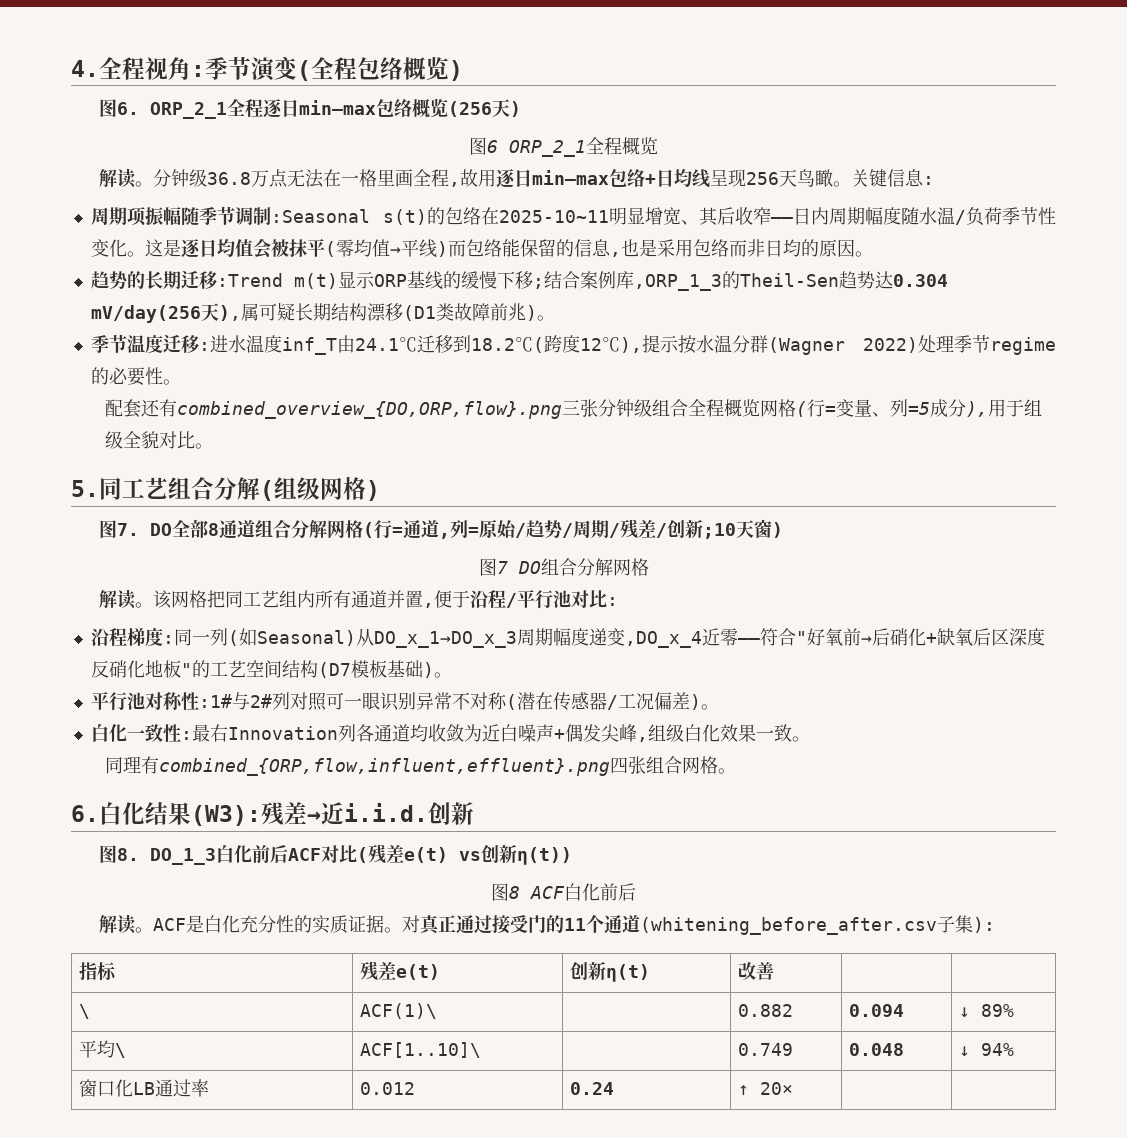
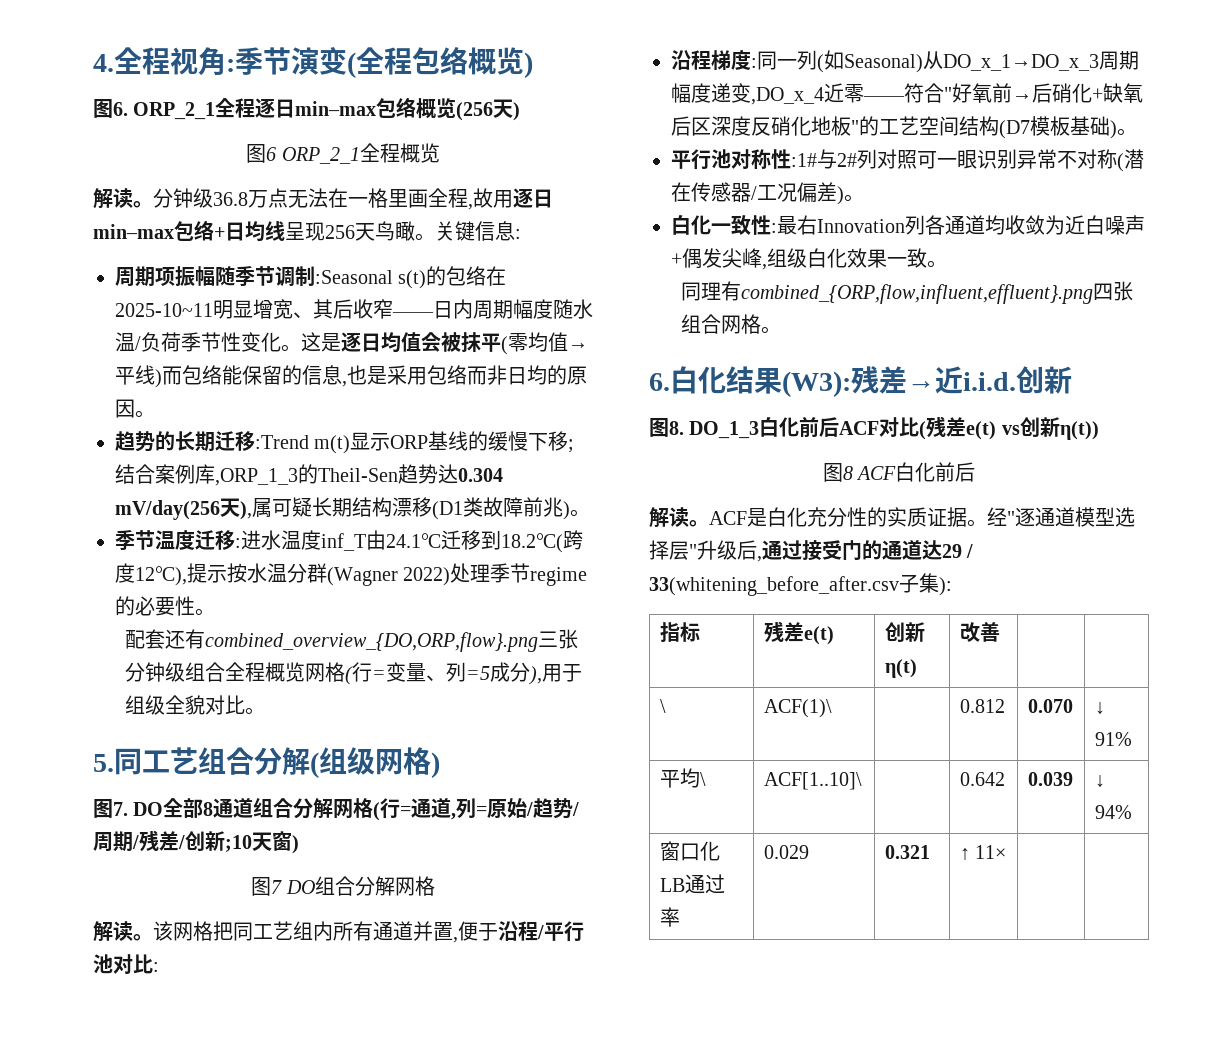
[401,915,937,935] 对真正通过接受门的11个通道(whitening_before_after.csv -> [987,507,1135,527] [649,540,974,562] [649,576,899,596] 经"逐通道模型选择层"升级后,通过接受门的通道达29 / 33(whitening_before_after.csv
[738,1004,794,1017] [849,1004,905,1017] [959,1004,1015,1017] 0.882 | 0.094 | ↓ 89% -> [959,699,1005,713] [1027,699,1073,713] [1094,702,1105,714] [1094,732,1132,746] 0.812 | 0.070 | ↓ 91%
[738,1043,794,1056] [849,1043,905,1056] 0.749 | 0.048 -> [959,772,1005,786] [1027,772,1073,786] 0.642 | 0.039
[360,1082,416,1095] [570,1082,615,1095] 0.012 | 0.24 -> [763,845,809,859] [884,845,930,859] 0.029 | 0.321
[760,1082,794,1095] 20× -> [975,845,1007,859] 11×

